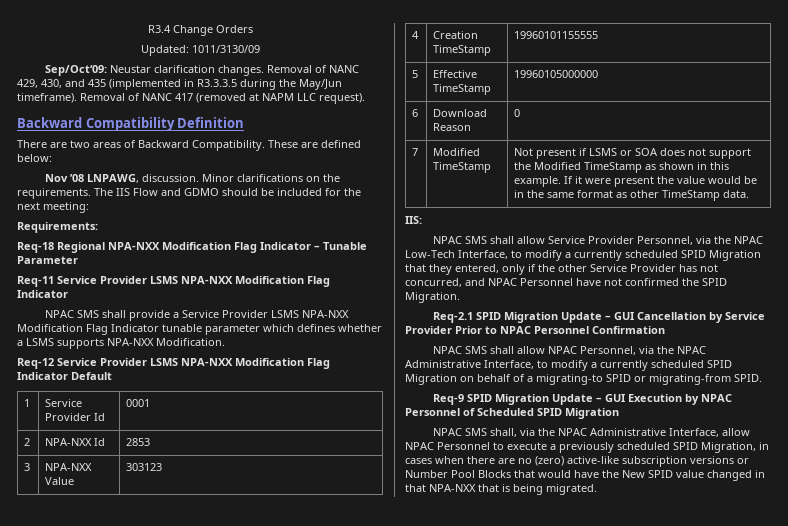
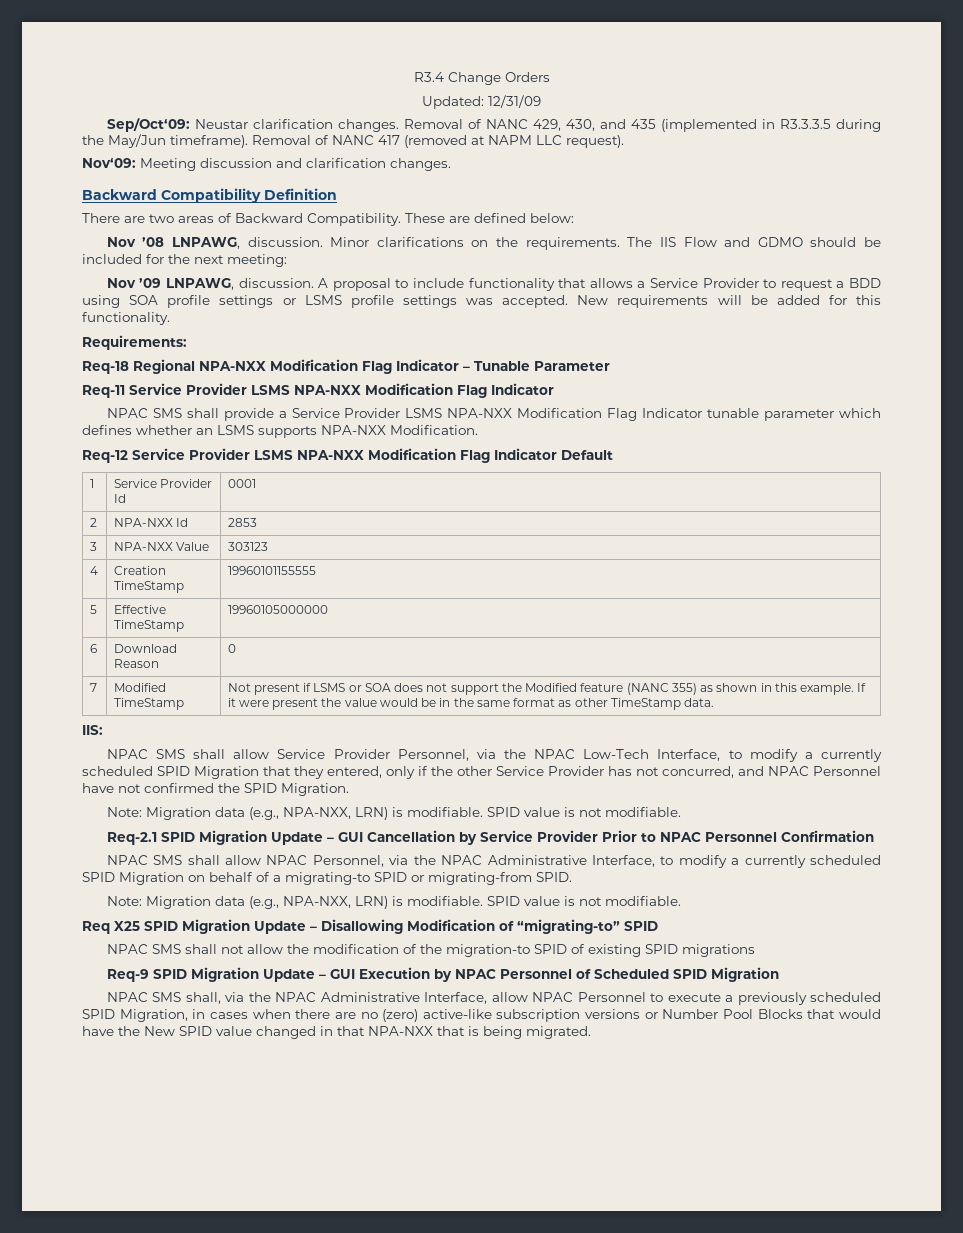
[191,45,260,53] 1011/3130/09 -> [488,95,541,108] 12/31/09
(365, 98) none -> [82,158,451,171] // Nov‘09: Meeting discussion and clarification changes.
(89, 207) none -> [106,278,881,291] [82,295,881,308] [82,312,170,325] // Nov ’09 LNPAWG, discussion. A proposal to include functionality that allows a Service Provider to request a BDD using SOA profile settings or LSMS profile settings was accepted. New requirements will be added for this functionality.
[17,340,23,346] a -> [196,428,213,435] an
[584,162,643,173] TimeStamp -> [580,683,697,695] feature (NANC 355)
(460, 297) none -> [106,807,681,820] // Note: Migration data (e.g., NPA-NXX, LRN) is modifiable. SPID value is not modifiable.
(762, 378) none -> [106,896,681,909] [82,919,658,934] [106,944,755,957] // Note: Migration data (e.g., NPA-NXX, LRN) is modifiable. SPID value is not modifiable. // Req X25 SPID Migration Update – Disallowing Modification of “migrating-to” SPID // NPAC SMS shall not allow the modification of the migration-to SPID of existing SPID migrations

